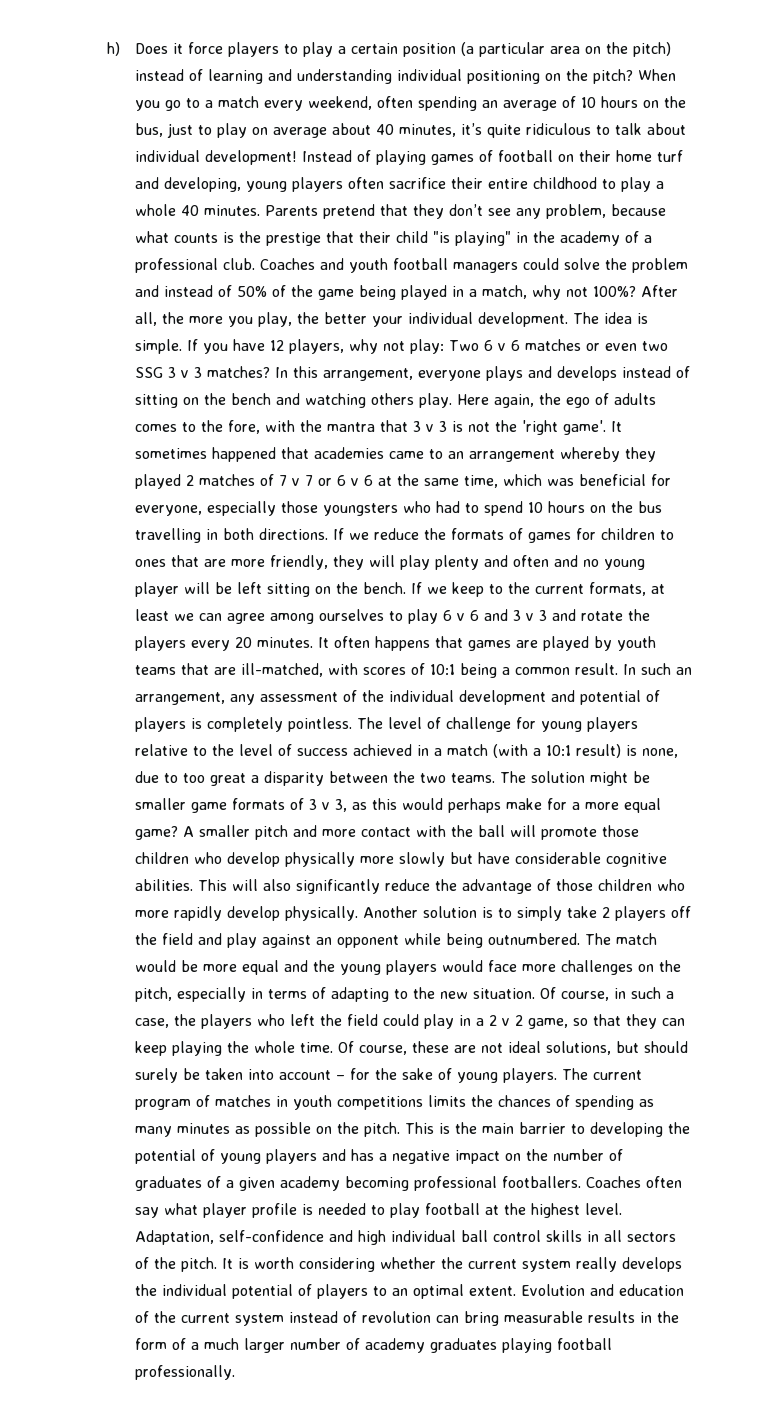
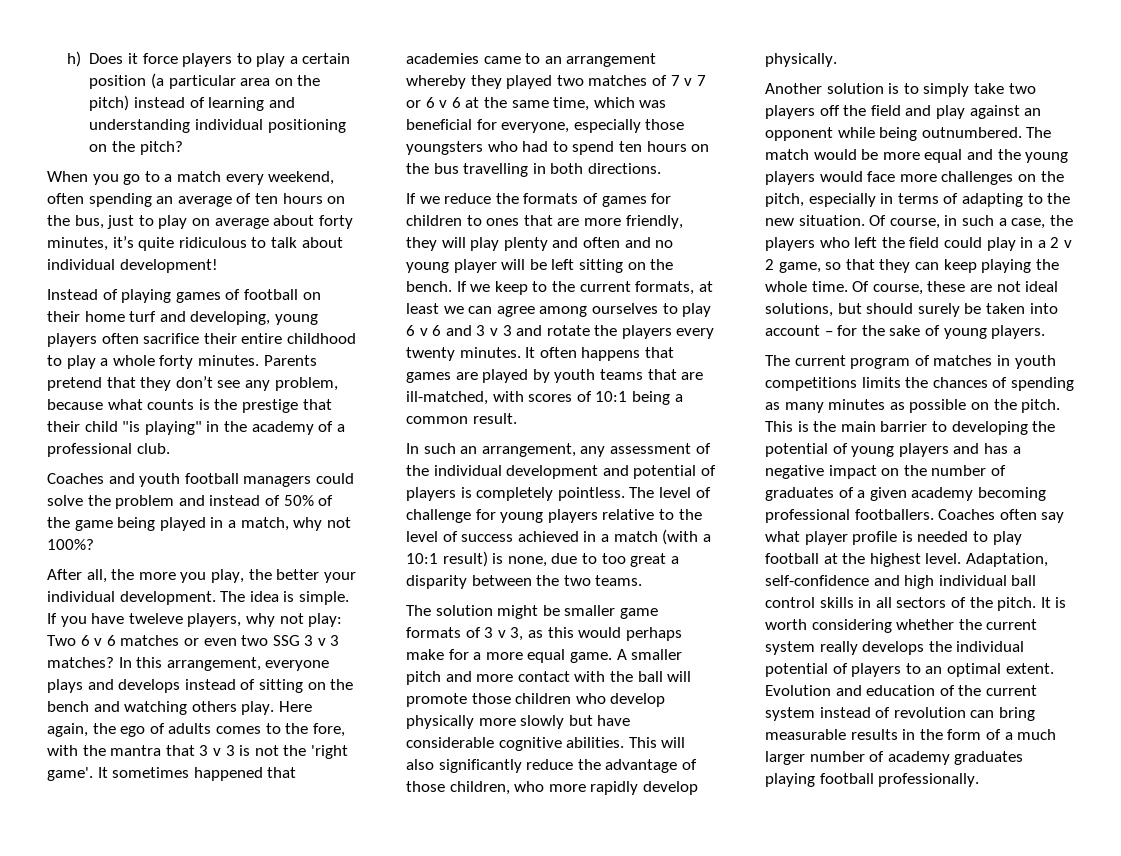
(634, 76) none -> (183, 148) //
[581,97,597,108] 10 -> [254,193,278,204] ten
[376,124,395,135] 40 -> [318,215,353,229] forty
(298, 157) none -> (218, 266) //
[181,205,200,216] 40 -> [159,355,194,369] forty
(256, 264) none -> (170, 448) //
(637, 291) none -> (94, 544) //
[270,340,285,351] 12 -> [128,613,183,624] tweleve
[186,475,195,486] 2 -> [556,75,584,86] two
[528,502,544,513] 10 -> [618,141,642,152] ten
(329, 534) none -> (661, 168) //
[235,637,253,648] 20 -> [406,347,455,361] twenty
(619, 669) none -> (517, 418) //
(496, 778) none -> (643, 580) //
[135,826,179,840] game? -> [569,652,612,663] game.
[598,879,653,891] children -> [449,781,510,795] children,
(359, 913) none -> (837, 60) //
[602,907,611,918] 2 -> [1008,83,1036,94] two
(558, 1075) none -> (1046, 332) //

